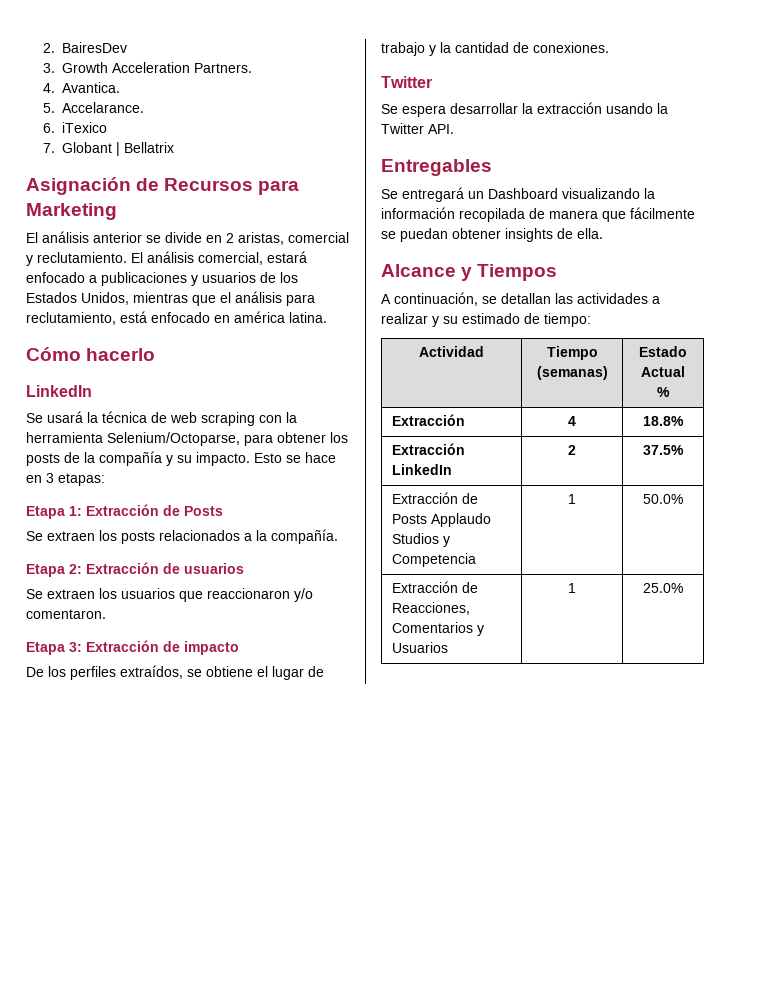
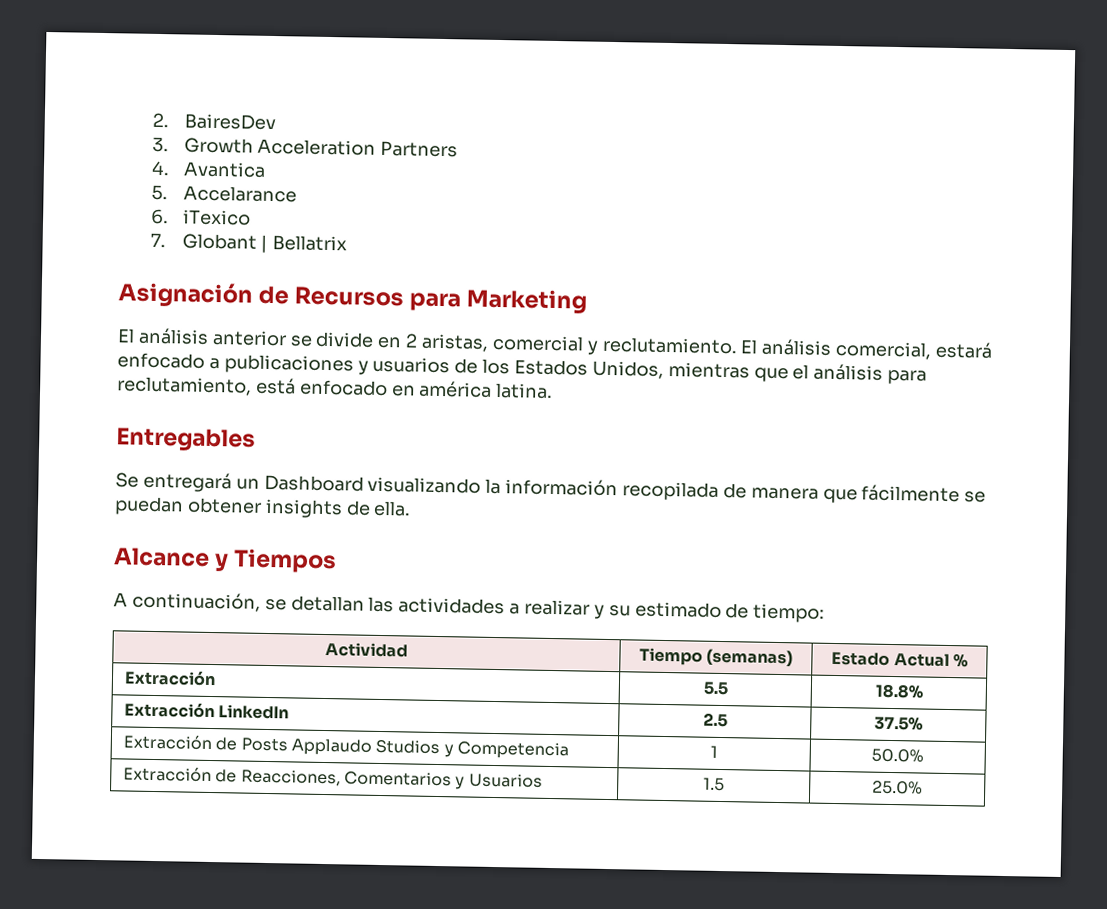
[194,63,253,73] Partners. -> [380,140,459,158] Partners
[62,82,121,93] Avantica. -> [182,161,266,178] Avantica
[62,102,145,113] Accelarance. -> [182,185,297,203] Accelarance
[26,347,156,361] [26,385,92,397] [26,411,297,426] [26,432,348,446] [26,451,336,466] [26,473,105,486] [26,504,223,519] [26,529,338,544] [26,562,244,577] [26,588,313,602] [26,609,106,619] [26,640,239,655] [26,665,324,680] [381,42,609,56] [381,76,432,88] [381,102,668,117] [381,123,454,134] // Cómo hacerlo // LinkedIn // Se usará la técnica de web scraping con la herramienta Selenium/Octoparse, para obtener los posts de la compañía y su impacto. Esto se hace en 3 etapas: // Etapa 1: Extracción de Posts // Se extraen los posts relacionados a la compañía. // Etapa 2: Extracción de usuarios // Se extraen los usuarios que reaccionaron y/o comentaron. // Etapa 3: Extracción de impacto // De los perfiles extraídos, se obtiene el lugar de trabajo y la cantidad de conexiones. // Twitter // Se espera desarrollar la extracción usando la Twitter API. -> (554, 390) none
[568,416,576,426] 4 -> [702,681,729,696] 5.5
[568,445,576,455] 2 -> [702,712,728,728] 2.5
[568,583,576,593] 1 -> [703,777,725,792] 1.5

